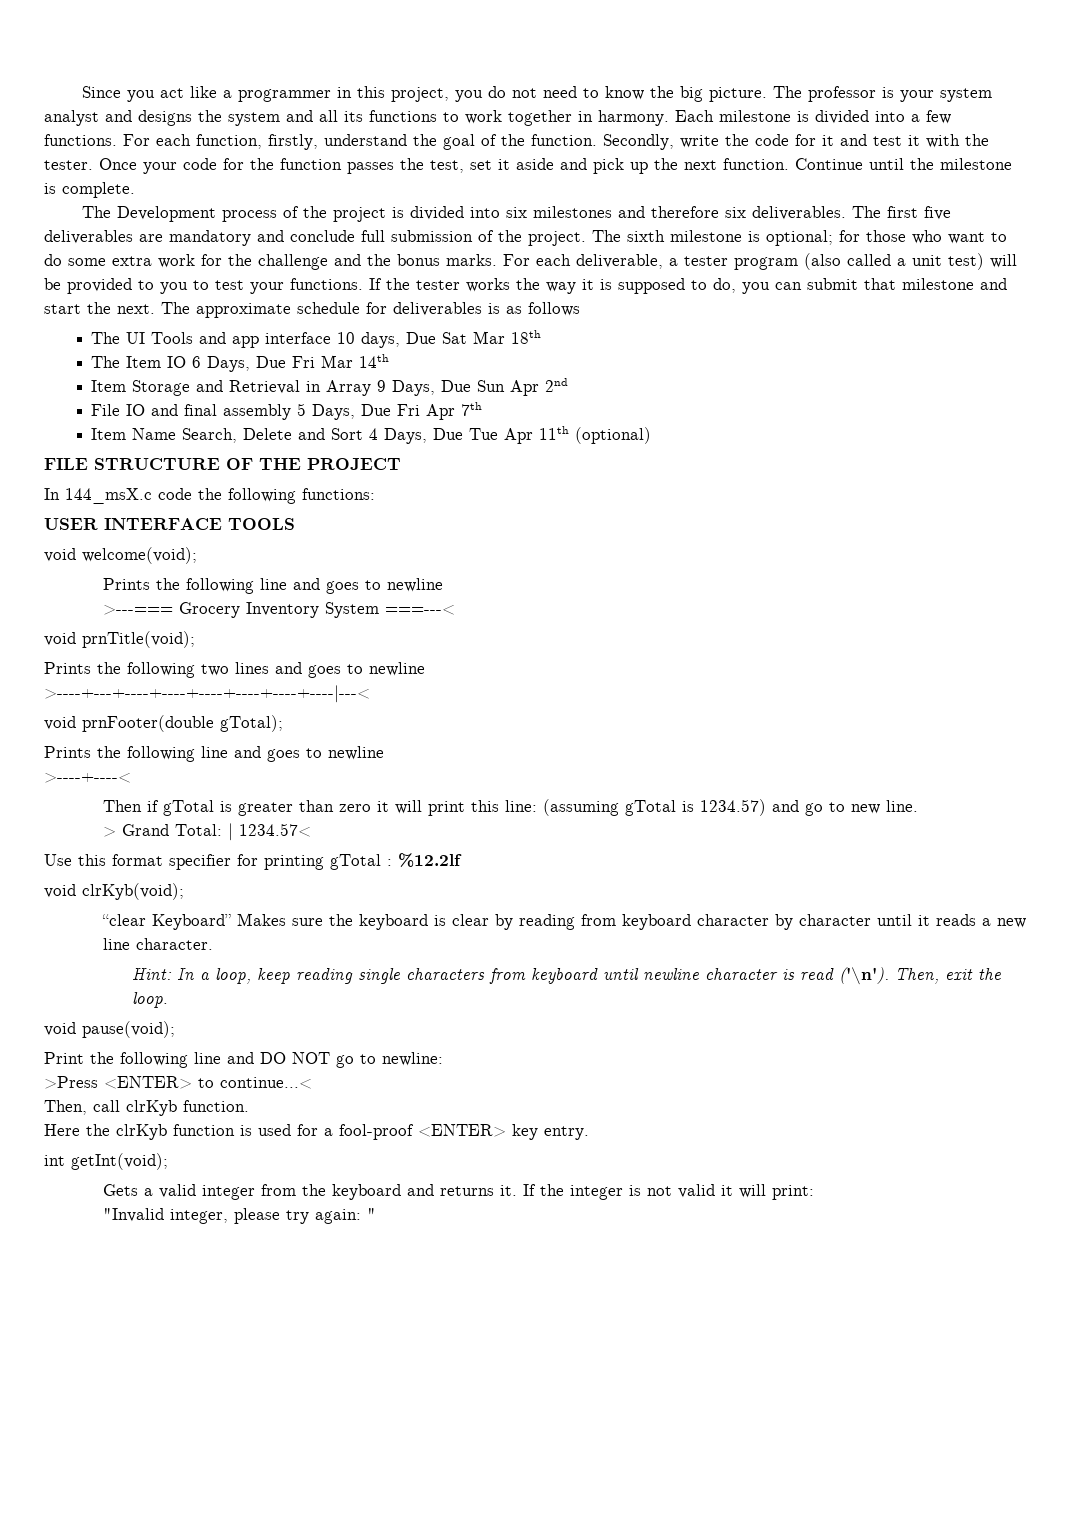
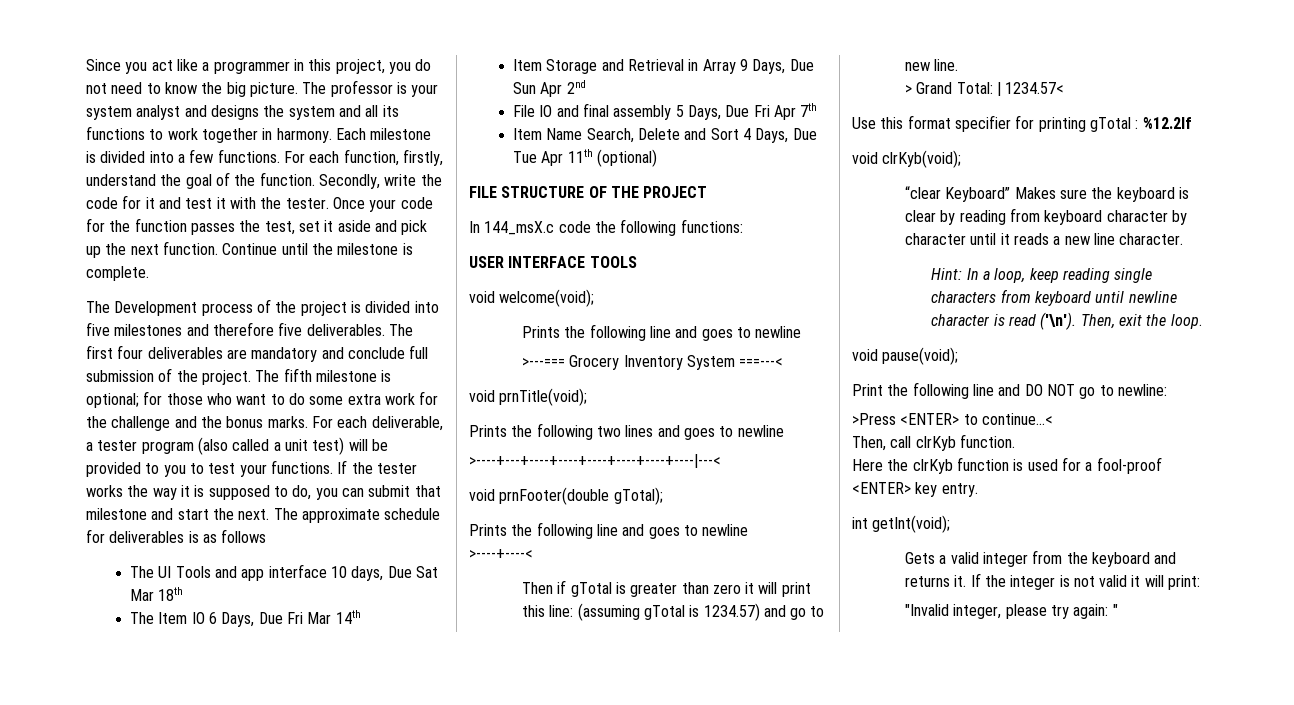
[505,207,527,218] six -> [86,322,110,336] five
[724,207,746,218] six -> [278,322,303,336] five
[923,206,951,220] five -> [117,345,144,359] four
[627,230,665,242] sixth -> [283,368,312,382] fifth

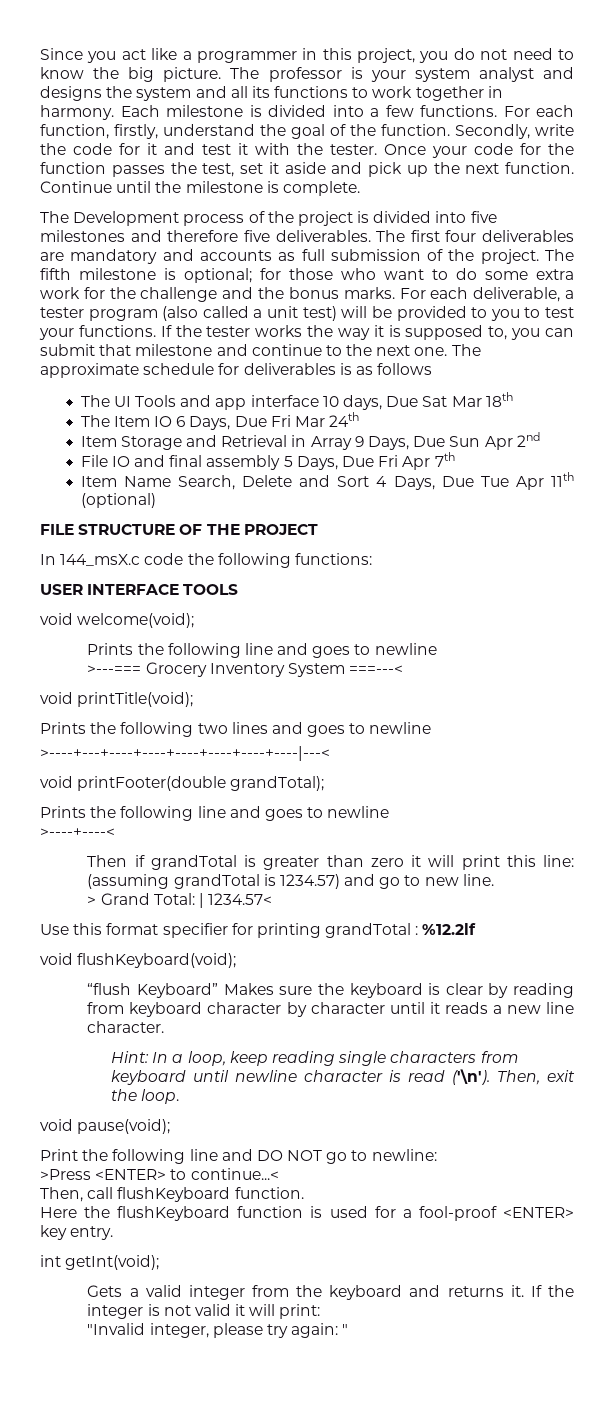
[347,347,405,359] conclude -> [199,250,296,261] accounts as
[273,485,312,500] to do, -> [488,326,508,340] to,
[177,508,270,520] start the next. -> [251,344,448,356] continue to the next one.
[335,610,361,624] 14th -> [329,412,360,427] 24th
[499,388,588,406] prnTitle(void); -> [77,692,194,707] printTitle(void);
[499,487,663,505] prnFooter(double gTotal); -> [77,776,325,791] printFooter(double grandTotal);
[570,582,612,597] gTotal -> [150,855,237,870] grandTotal
[643,605,685,620] gTotal -> [173,874,260,889] grandTotal
[1089,117,1131,132] gTotal -> [325,923,412,938] grandTotal
[882,150,962,168] [904,186,941,199] clrKyb(void); // “clear -> [77,953,237,968] [87,983,132,995] flushKeyboard(void); // “flush
[915,436,956,451] clrKyb -> [117,1187,231,1202] flushKeyboard
[912,459,953,474] clrKyb -> [117,1206,231,1221] flushKeyboard

